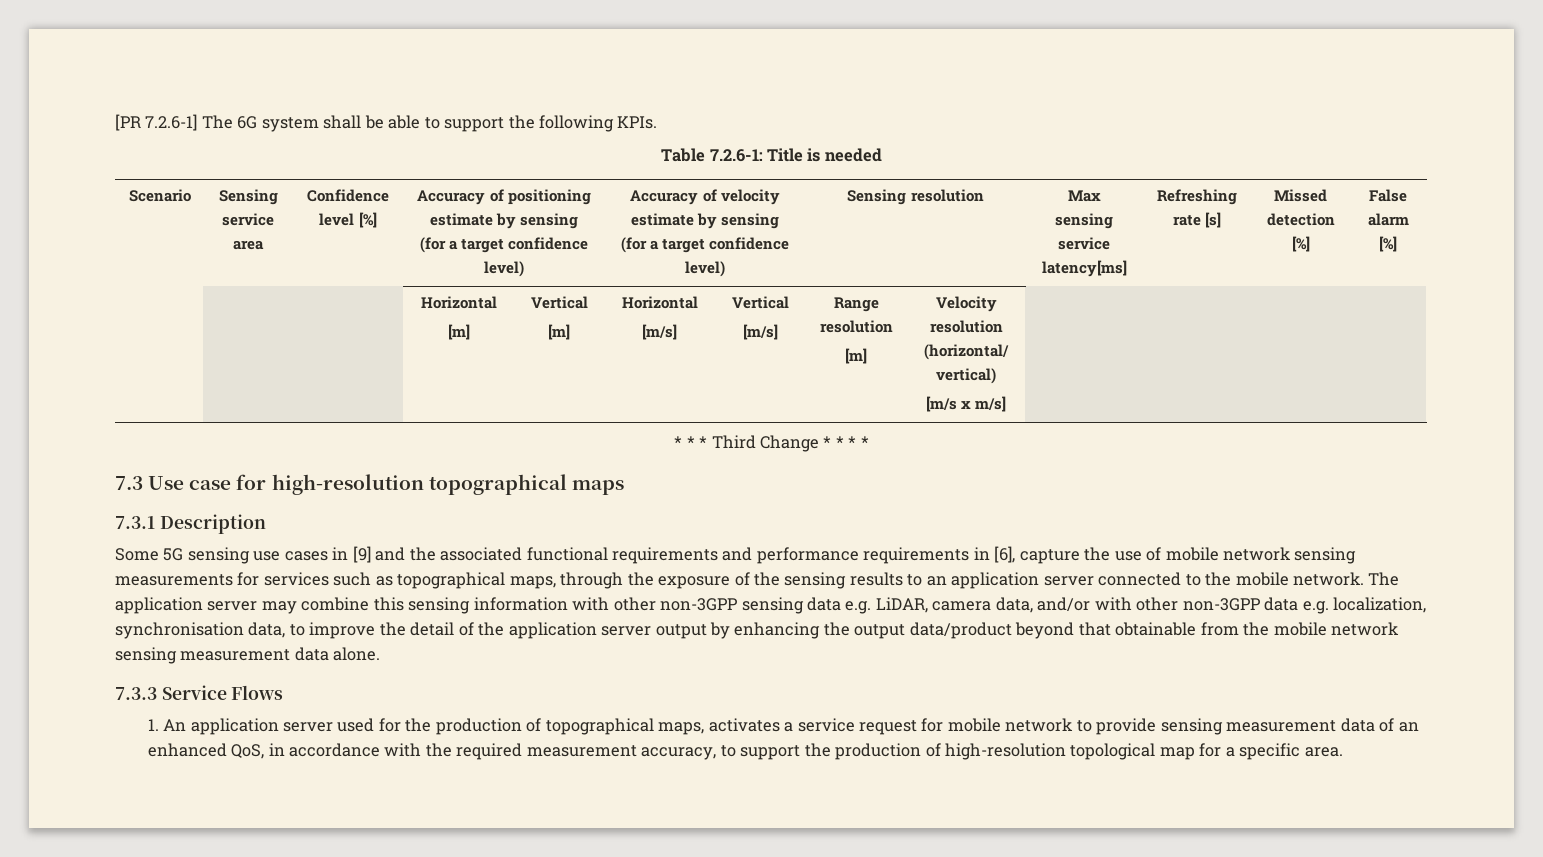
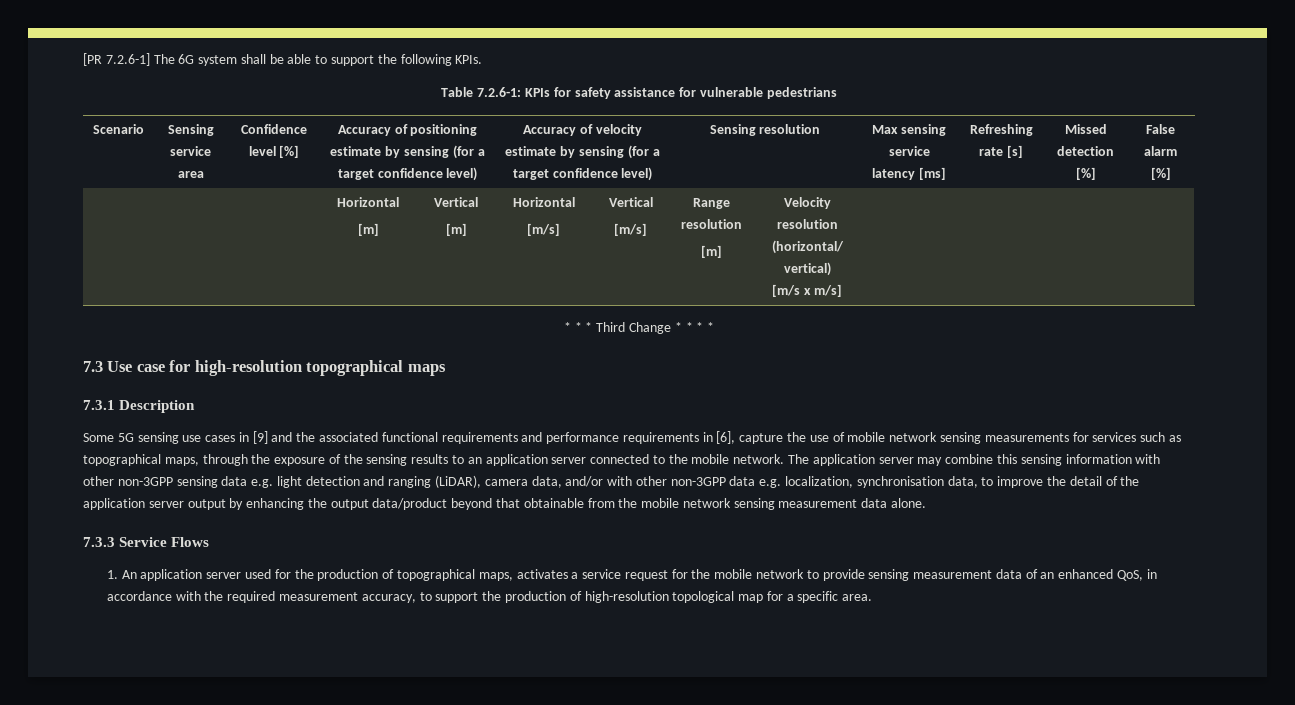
[767,148,882,162] Title is needed -> [524,87,837,99] KPIs for safety assistance for vulnerable pedestrians
[1041,260,1127,277] latency[ms] -> [872,167,946,180] latency [ms]
[875,597,928,613] LiDAR, -> [276,475,482,488] light detection and ranging (LiDAR),
(944, 725) none -> [691,569,711,579] the

